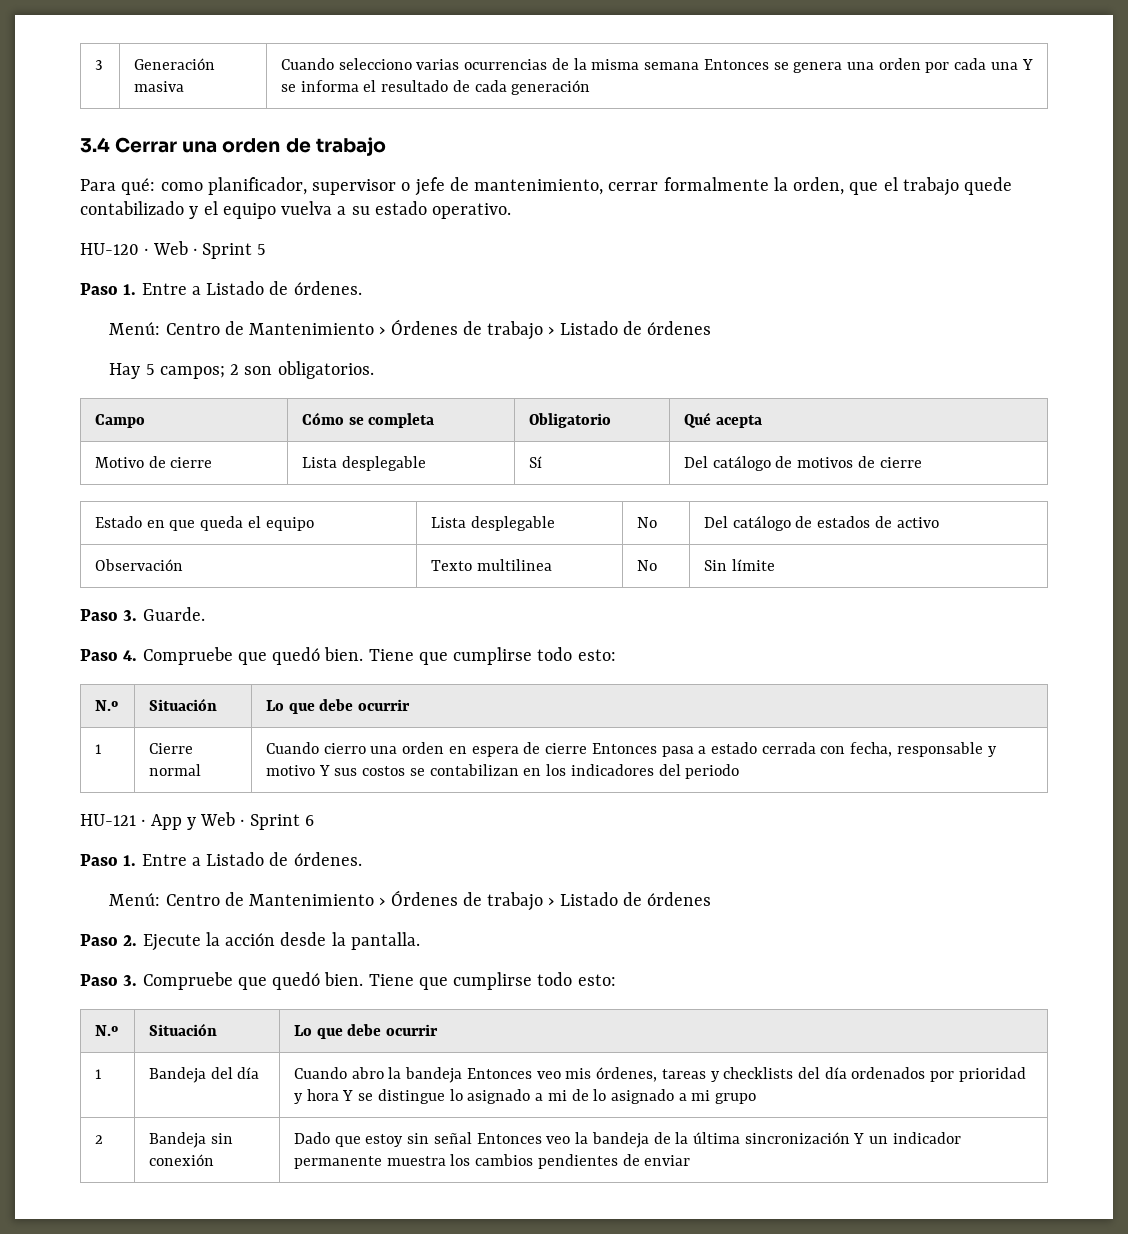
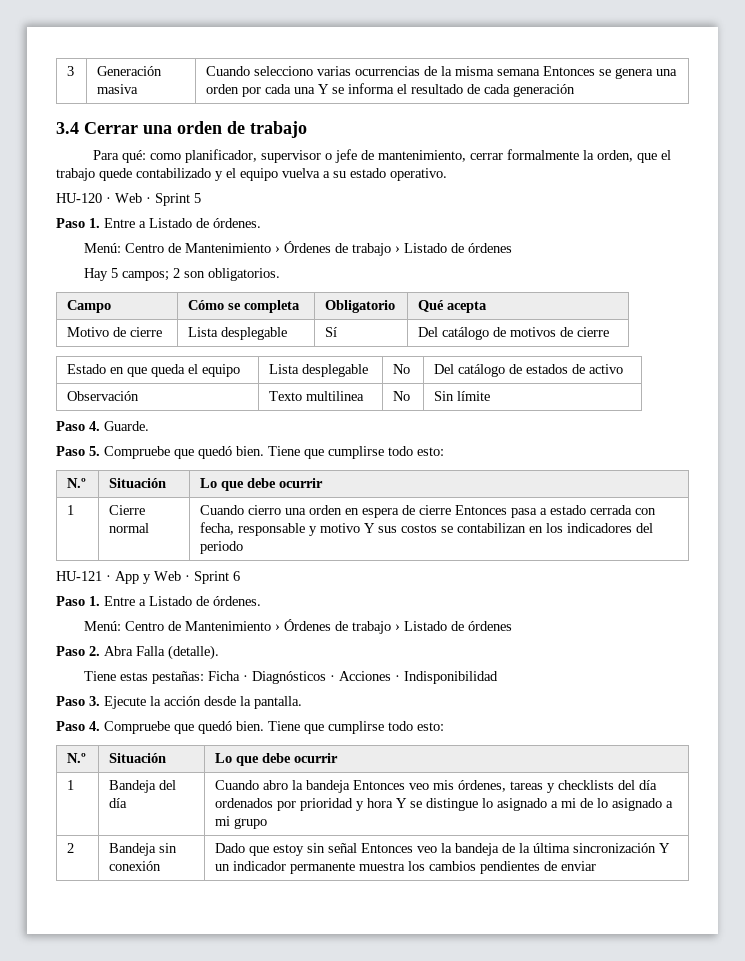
[123,610,138,621] 3. -> [89,421,100,431] 4.
[123,650,138,661] 4. -> [89,446,100,456] 5.
(138, 940) none -> [104,645,219,660] [84,671,499,684] [56,696,100,706] Abra Falla (detalle). // Tiene estas pestañas: Ficha · Diagnósticos · Acciones · Indisponibilidad // Paso 3.
[123,975,138,986] 3. -> [89,721,100,731] 4.

